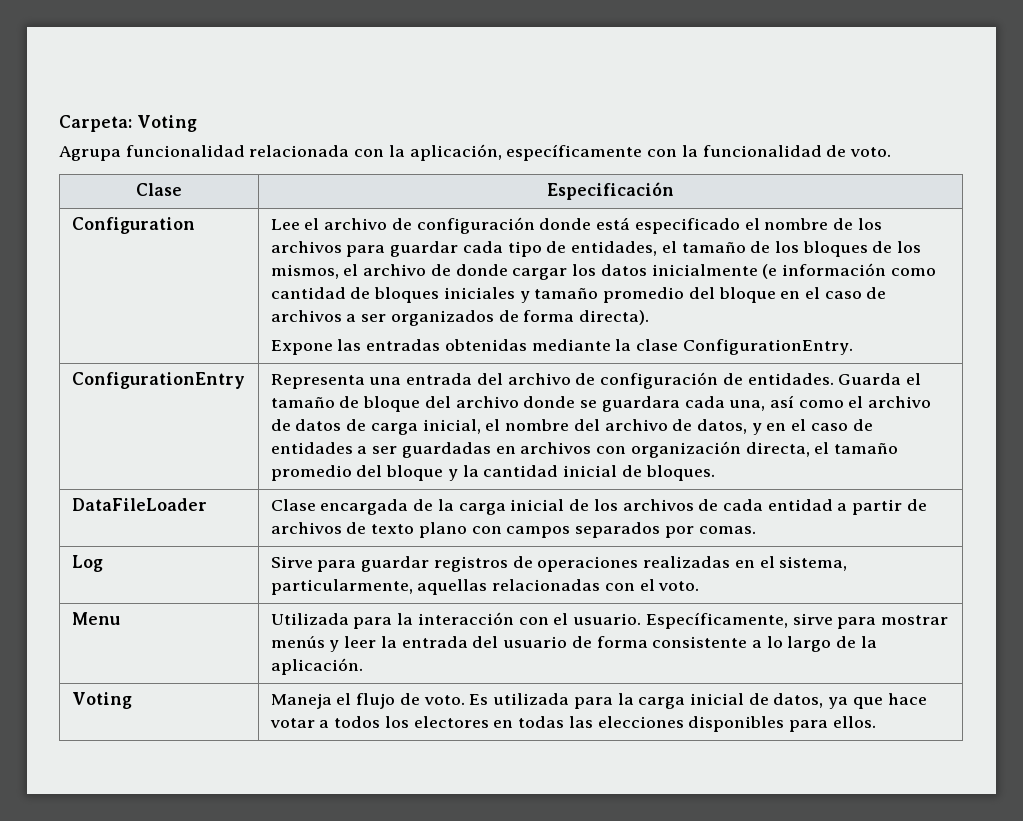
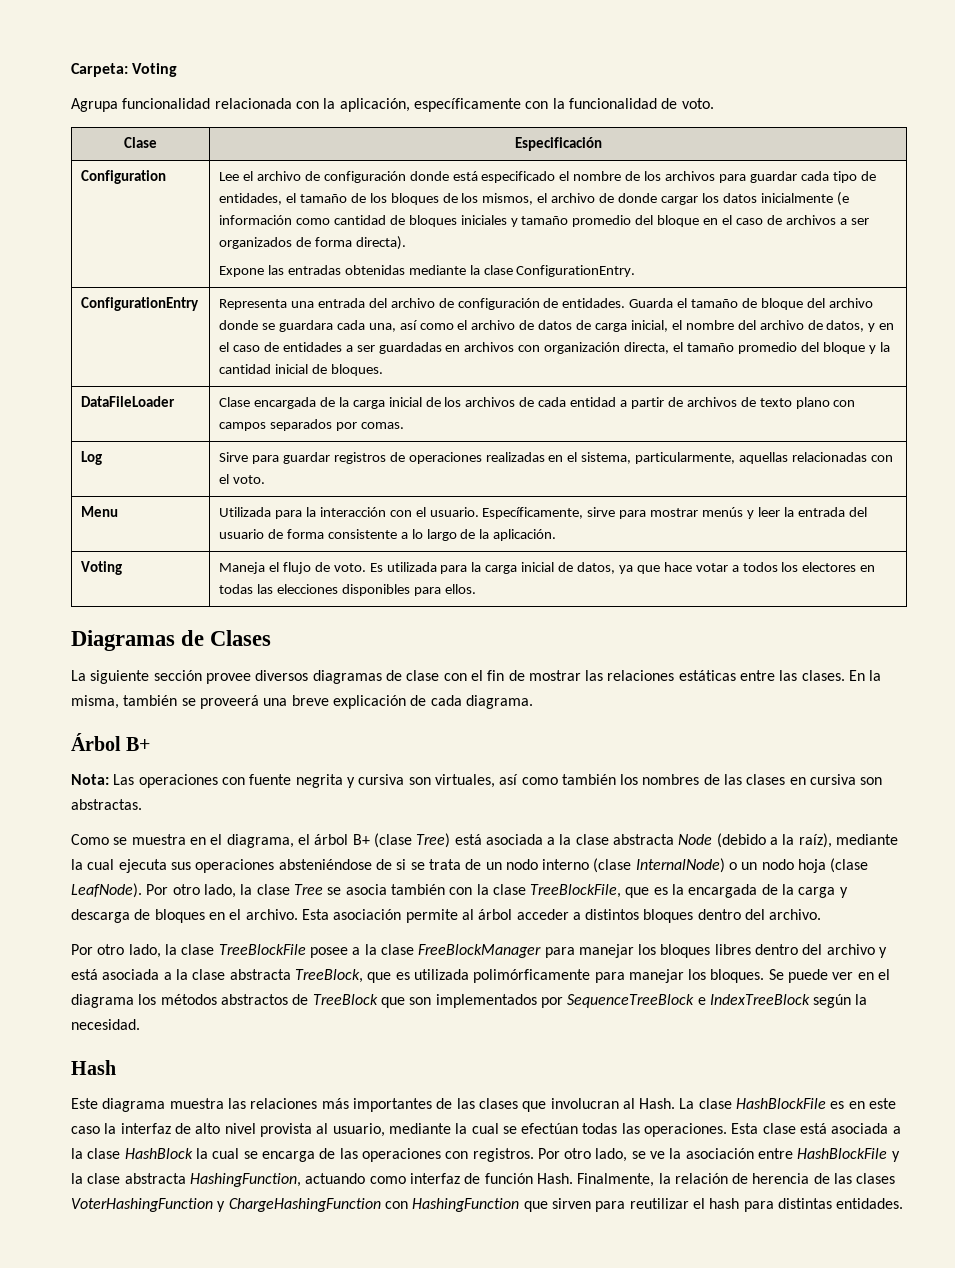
(876, 722) none -> [71,630,272,651] [71,670,882,684] [71,695,533,709] [71,733,151,751] [71,774,883,788] [71,799,142,810] [71,833,899,848] [71,858,869,873] [71,883,848,898] [71,909,822,923] [71,944,888,958] [71,969,891,983] [71,994,868,1008] [71,1019,140,1030] [71,1060,116,1075] [71,1098,897,1112] [71,1123,901,1137] [71,1148,900,1162] [71,1173,896,1187] [71,1198,904,1212] // Diagramas de Clases // La siguiente sección provee diversos diagramas de clase con el fin de mostrar las relaciones estáticas entre las clases. En la misma, también se proveerá una breve explicación de cada diagrama. // Árbol B+ // Nota: Las operaciones con fuente negrita y cursiva son virtuales, así como también los nombres de las clases en cursiva son abstractas. // Como se muestra en el diagrama, el árbol B+ (clase Tree) está asociada a la clase abstracta Node (debido a la raíz), mediante la cual ejecuta sus operaciones absteniéndose de si se trata de un nodo interno (clase InternalNode) o un nodo hoja (clase LeafNode). Por otro lado, la clase Tree se asocia también con la clase TreeBlockFile, que es la encargada de la carga y descarga de bloques en el archivo. Esta asociación permite al árbol acceder a distintos bloques dentro del archivo. // Por otro lado, la clase TreeBlockFile posee a la clase FreeBlockManager para manejar los bloques libres dentro del archivo y está asociada a la clase abstracta TreeBlock, que es utilizada polimórficamente para manejar los bloques. Se puede ver en el diagrama los métodos abstractos de TreeBlock que son implementados por SequenceTreeBlock e IndexTreeBlock según la necesidad. // Hash // Este diagrama muestra las relaciones más importantes de las clases que involucran al Hash. La clase HashBlockFile es en este caso la interfaz de alto nivel provista al usuario, mediante la cual se efectúan todas las operaciones. Esta clase está asociada a la clase HashBlock la cual se encarga de las operaciones con registros. Por otro lado, se ve la asociación entre HashBlockFile y la clase abstracta HashingFunction, actuando como interfaz de función Hash. Finalmente, la relación de herencia de las clases VoterHashingFunction y ChargeHashingFunction con HashingFunction que sirven para reutilizar el hash para distintas entidades.

